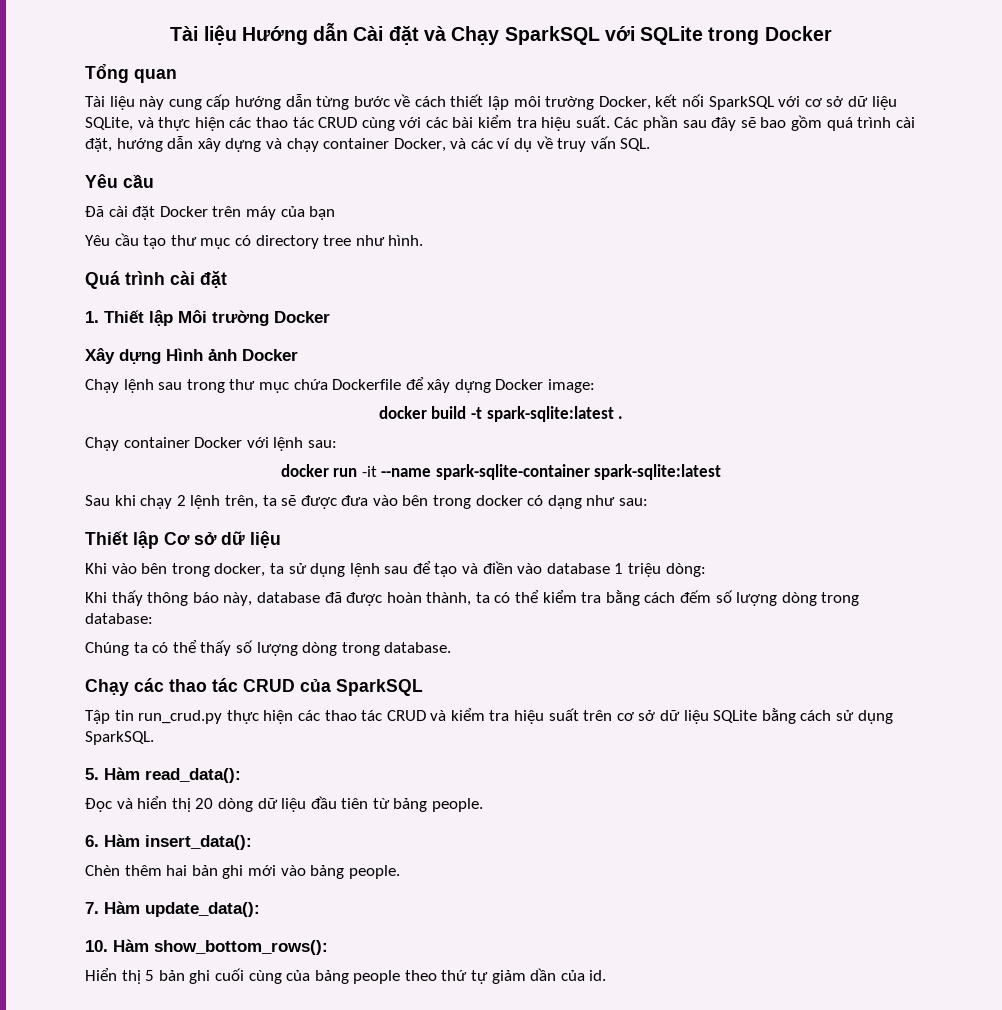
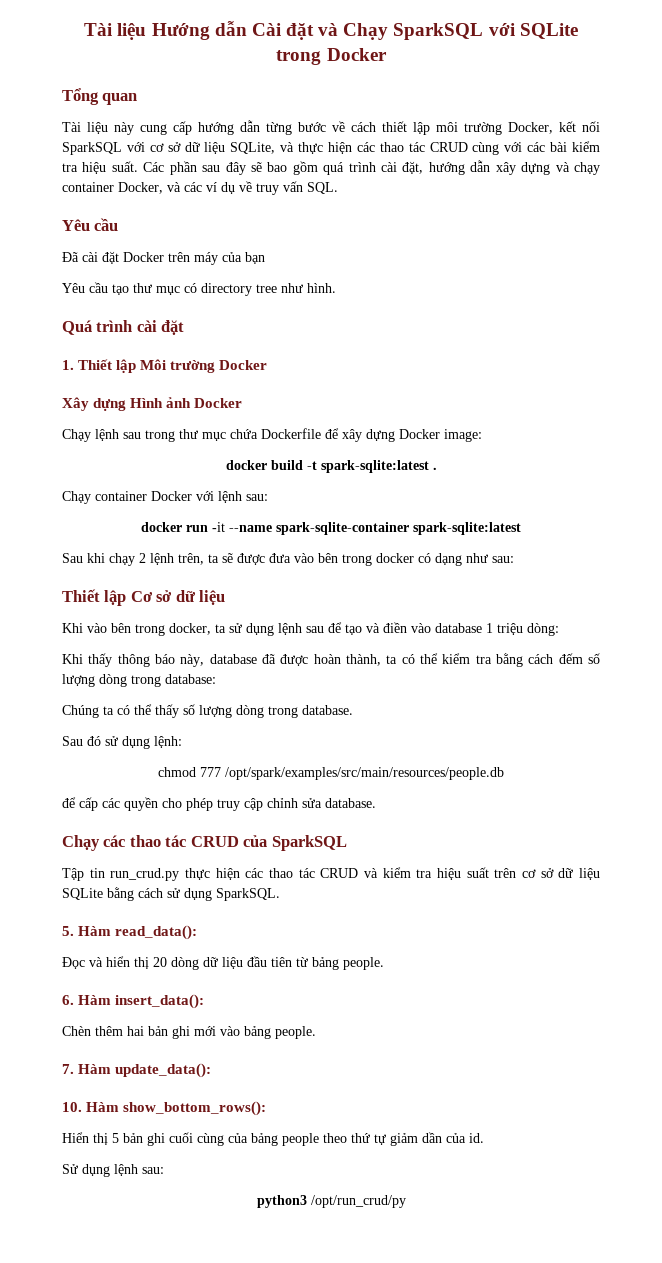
(452, 647) none -> [62,736,182,749] [158,767,504,780] [62,797,376,811] // Sau đó sử dụng lệnh: // chmod 777 /opt/spark/examples/src/main/resources/people.db // để cấp các quyền cho phép truy cập chỉnh sửa database.
(607, 975) none -> [62,1164,164,1177] [256,1195,406,1208] // Sử dụng lệnh sau: // python3 /opt/run_crud/py

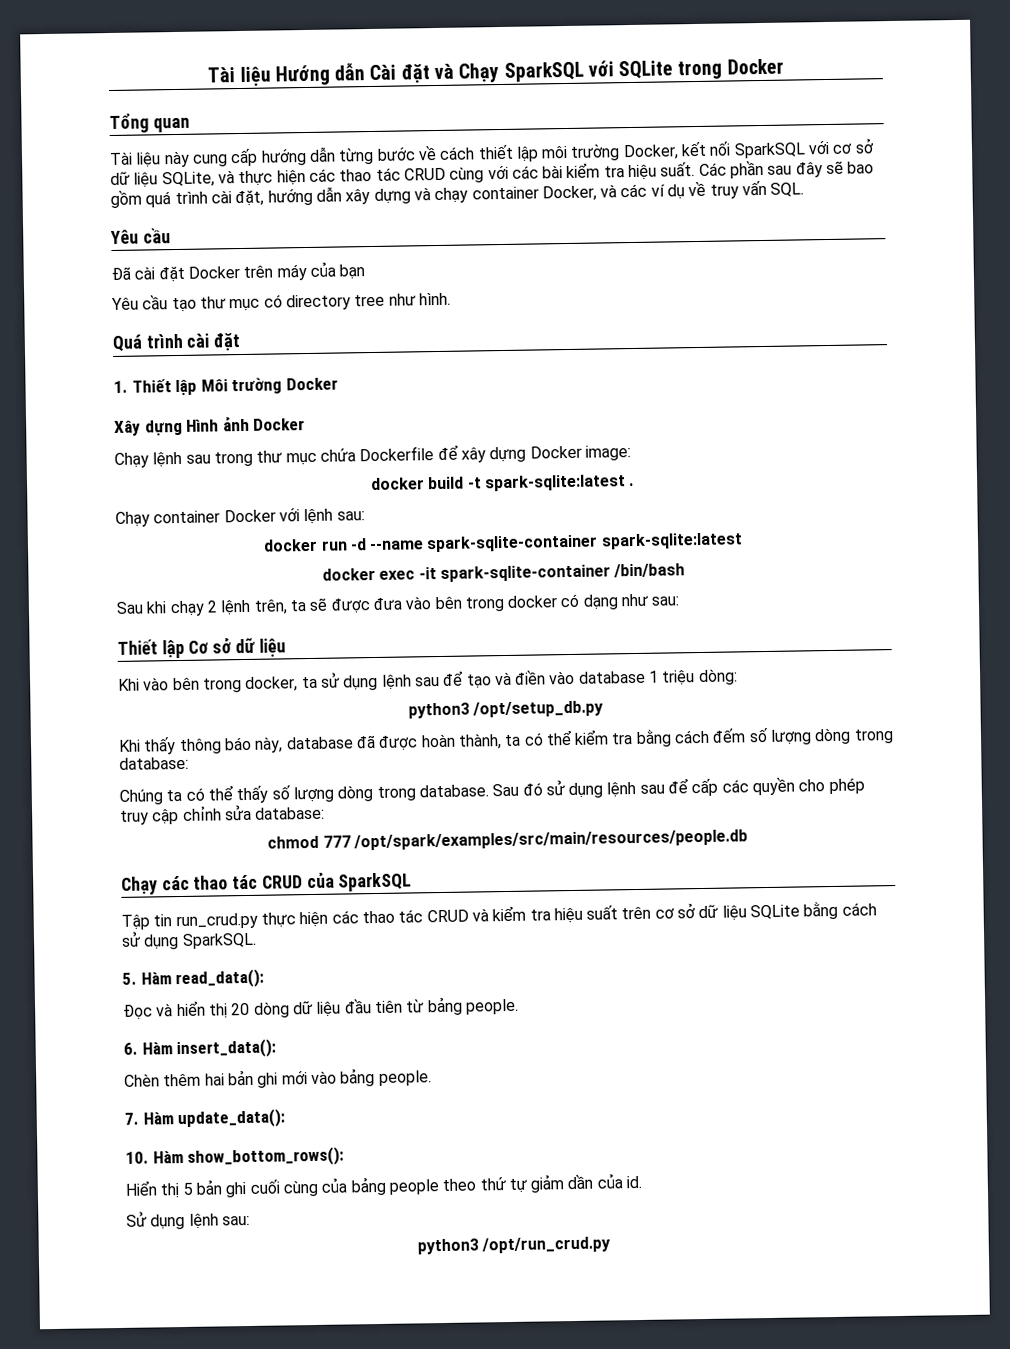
[212,522,225,532] -it -> [349,538,367,551] -d
(521, 528) none -> [321,563,686,582] // docker exec -it spark-sqlite-container /bin/bash
(559, 629) none -> [407,700,605,719] // python3 /opt/setup_db.py
(353, 710) // -> (489, 791) none
[154,736,182,748] [158,767,504,780] lệnh: // chmod 777 /opt/spark/examples/src/main/resources/people.db // -> [606,781,665,798] lệnh sau
[325,798,376,808] database. -> [255,806,326,820] [267,829,748,851] database: // chmod 777 /opt/spark/examples/src/main/resources/people.db
[310,1195,406,1208] /opt/run_crud/py -> [481,1236,612,1254] /opt/run_crud.py

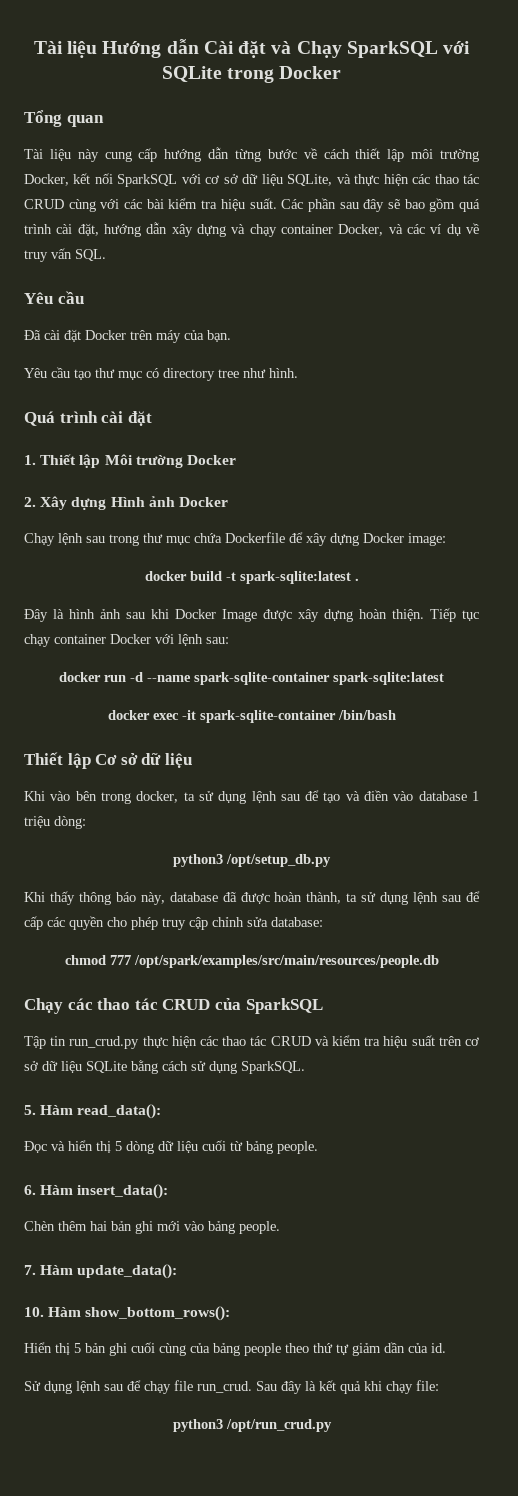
[339,264,366,280] bạn -> [207,330,231,342] bạn.
(338, 384) none -> [24,497,36,507] 2.
[115,511,150,527] Chạy -> [24,608,479,622] [24,634,51,647] Đây là hình ảnh sau khi Docker Image được xây dựng hoàn thiện. Tiếp tục chạy
[116,593,680,617] // Sau khi chạy 2 lệnh trên, ta sẽ được đưa vào bên trong docker có dạng như sau: -> (396, 715) none
[523,727,894,747] [119,756,189,770] [119,782,543,805] có thể kiểm tra bằng cách đếm số lượng dòng trong database: // Chúng ta có thể thấy số lượng dòng trong database. Sau đó -> (358, 897) none
[231,1002,251,1016] 20 -> [115,1141,122,1151] 5
[343,999,403,1014] đầu tiên -> [202,1140,226,1151] cuối
[221,1215,250,1226] sau: -> [104,1380,439,1394] sau để chạy file run_crud. Sau đây là kết quả khi chạy file:

